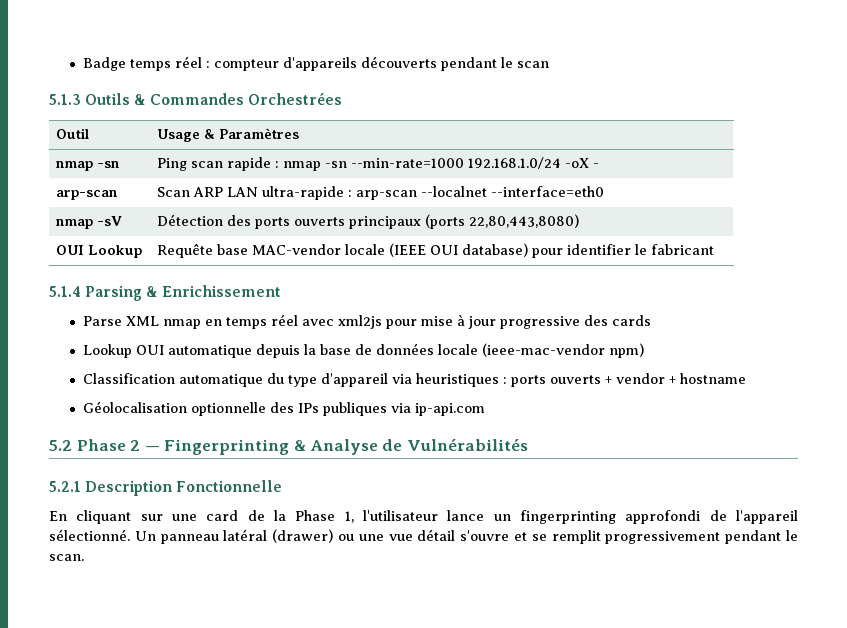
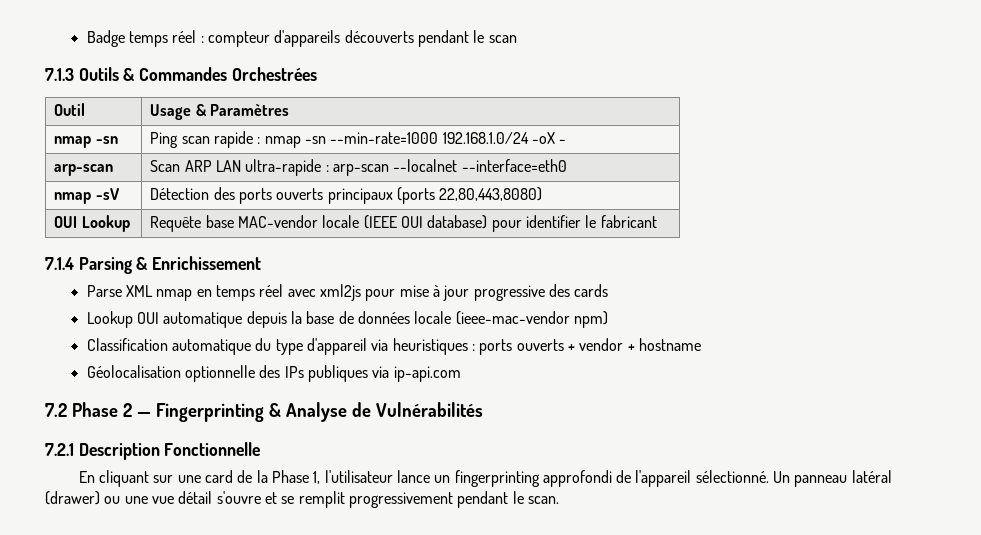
[49,94,81,105] 5.1.3 -> [45,68,74,81] 7.1.3
[49,286,81,297] 5.1.4 -> [45,257,74,270] 7.1.4
[49,440,72,451] 5.2 -> [45,403,67,417] 7.2
[49,481,81,492] 5.2.1 -> [45,443,74,456] 7.2.1

